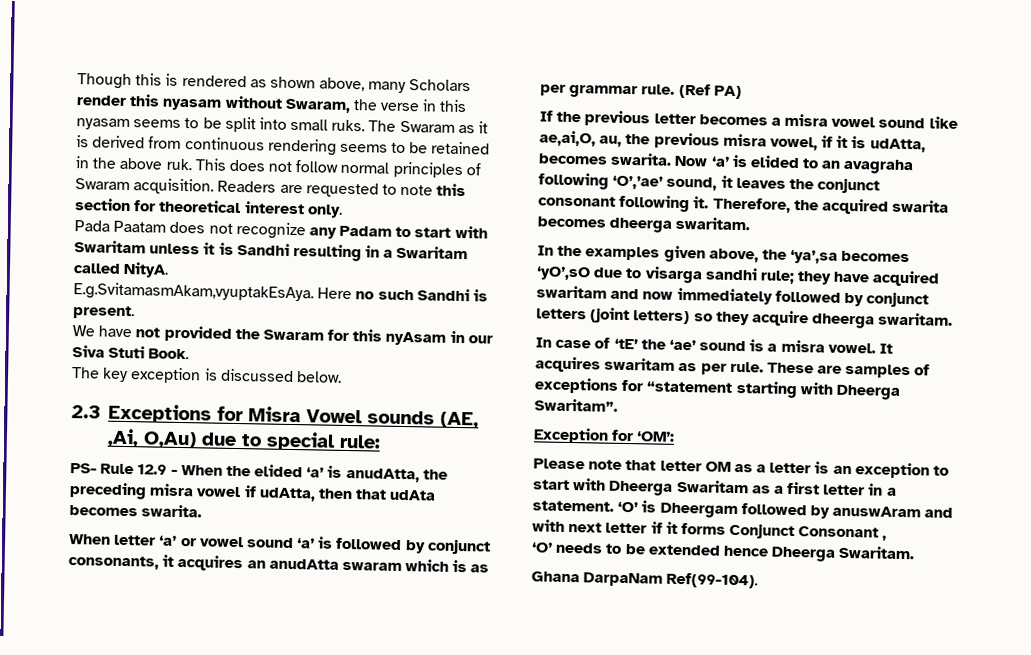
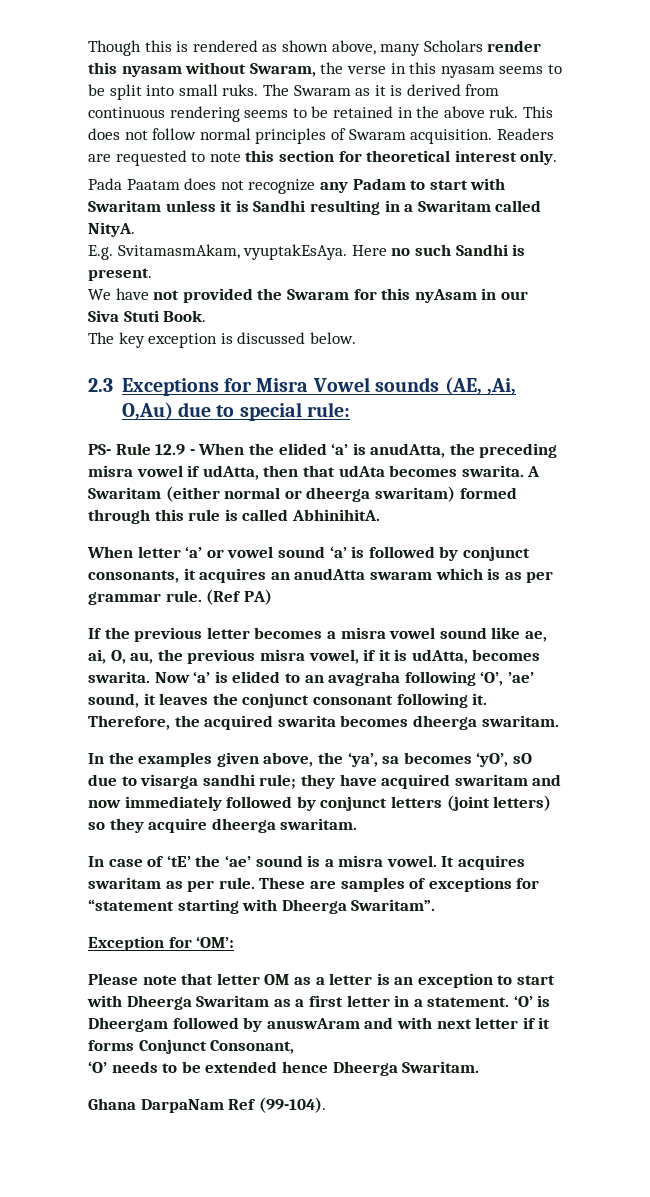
[73,282,314,303] E.g.SvitamasmAkam,vyuptakEsAya. -> [88,244,348,260] E.g. SvitamasmAkam, vyuptakEsAya.
(203, 511) none -> [527,466,541,477] [88,486,517,502] [88,509,380,524] A Swaritam (either normal or dheerga swaritam) formed through this rule is called AbhinihitA.
[539,130,596,147] ae,ai,O, -> [524,631,547,642] [88,649,126,664] ae, ai, O,
[612,175,664,190] ‘O’,’ae’ -> [480,671,534,686] ‘O’, ’ae’
[790,249,911,264] [536,266,591,281] ‘ya’,sa becomes ‘yO’,sO -> [347,752,532,767] ‘ya’, sa becomes ‘yO’, sO
[798,526,888,541] Consonant , -> [210,1040,295,1054] Consonant,
[666,572,759,589] Ref(99-104). -> [228,1097,326,1113] Ref (99-104).

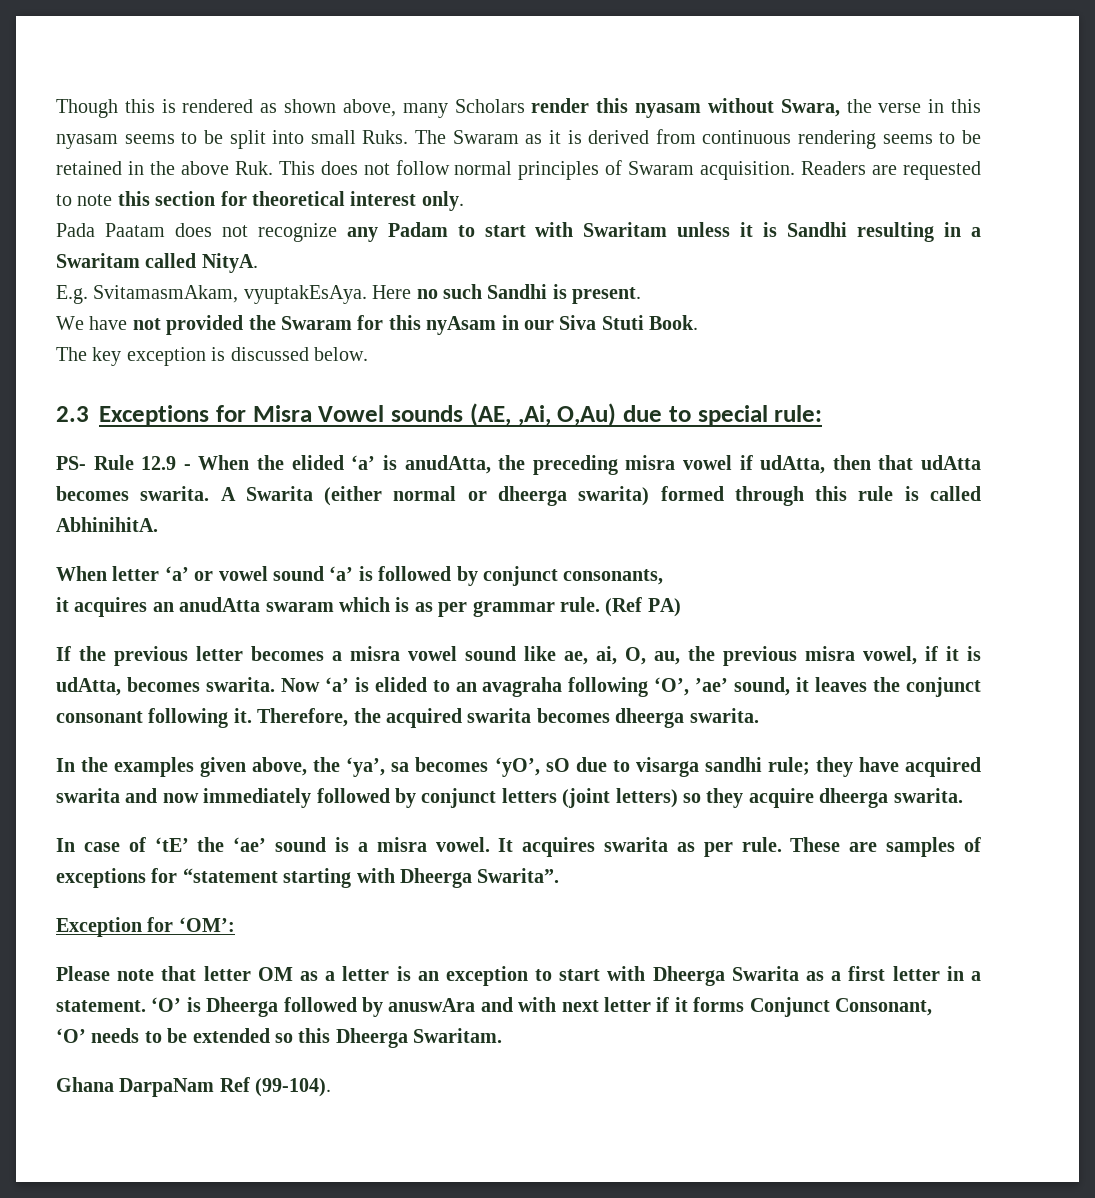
[249,63,316,77] Swaram, -> [780,99,840,117] Swara,
[222,84,259,96] ruks. -> [362,130,409,144] Ruks.
[489,106,519,118] ruk. -> [234,161,273,175] Ruk.
[338,465,385,477] udAta -> [920,455,981,470] udAtta
[88,487,161,499] Swaritam -> [245,486,313,501] Swarita
[374,486,455,502] swaritam) -> [578,486,650,506] swarita)
(179, 576) none -> (664, 577) //
[481,715,559,727] swaritam. -> [689,708,759,723] swarita.
[454,774,528,786] swaritam -> [56,788,120,803] swarita
[280,818,358,830] swaritam. -> [893,788,963,803] swarita.
[88,877,161,889] swaritam -> [604,837,669,852] swarita
[351,899,436,911] Swaritam”. -> [477,868,560,883] Swarita”.
[196,995,270,1007] Swaritam -> [731,966,799,981] Swarita
[88,1017,360,1032] Dheergam followed by anuswAram -> [206,997,476,1017] Dheerga followed by anuswAra
[281,1061,328,1073] hence -> [275,1028,331,1043] so this

